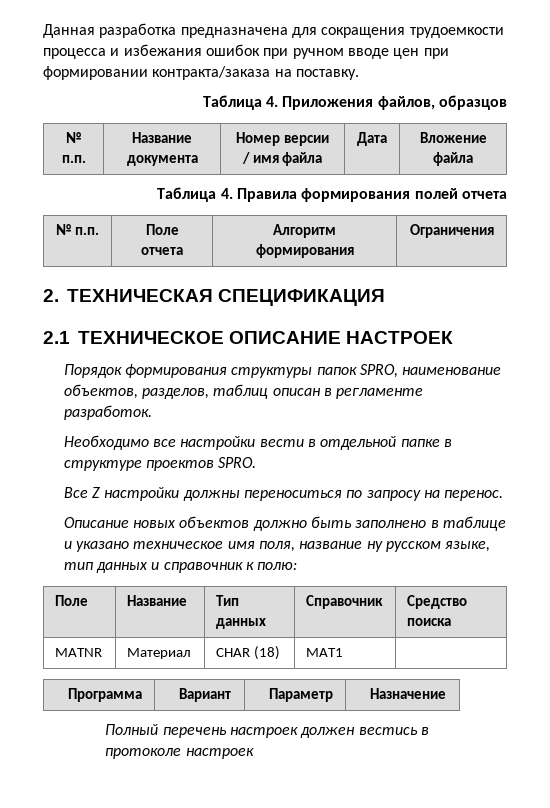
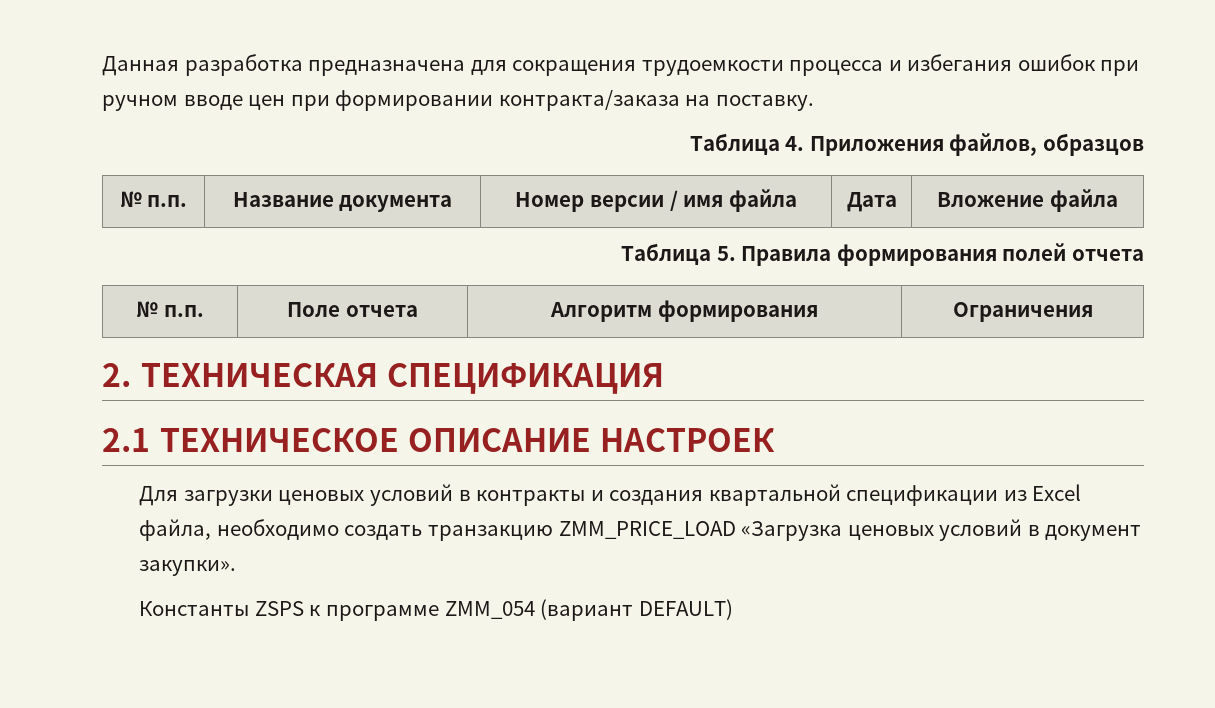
[123,44,202,56] избежания -> [907,54,1013,71] избегания
[220,188,233,199] 4. -> [716,246,736,261] 5.
[63,364,502,378] [63,384,424,399] [63,405,152,420] [63,435,453,450] [63,457,257,471] [63,487,504,501] [63,516,507,531] [63,541,491,552] [63,562,298,573] [55,595,89,606] [127,595,188,606] [216,595,240,606] [216,618,267,629] [306,595,384,609] [407,595,468,609] [407,618,452,626] [55,648,103,657] [127,648,192,659] [216,646,280,660] [306,648,344,657] [67,688,142,702] [178,688,231,702] [268,688,333,702] [369,688,446,699] [105,724,430,738] [105,748,254,759] Порядок формирования структуры папок SPRO, наименование объектов, разделов, таблиц описан в регламенте разработок. // Необходимо все настройки вести в отдельной папке в структуре проектов SPRO. // Все Z настройки должны переноситься по запросу на перенос. // Описание новых объектов должно быть заполнено в таблице и указано техническое имя поля, название ну русском языке, тип данных и справочник к полю: // Поле | Название | Тип данных | Справочник | Средство поиска // MATNR | Материал | CHAR (18) | MAT1 | // Программа | Вариант | Параметр | Назначение // Полный перечень настроек должен вестись в протоколе настроек -> [139,484,1082,506] [139,519,1142,541] [139,560,237,576] [139,599,733,621] Для загрузки ценовых условий в контракты и создания квартальной спецификации из Excel файла, необходимо создать транзакцию ZMM_PRICE_LOAD «Загрузка ценовых условий в документ закупки». // Константы ZSPS к программе ZMM_054 (вариант DEFAULT)

